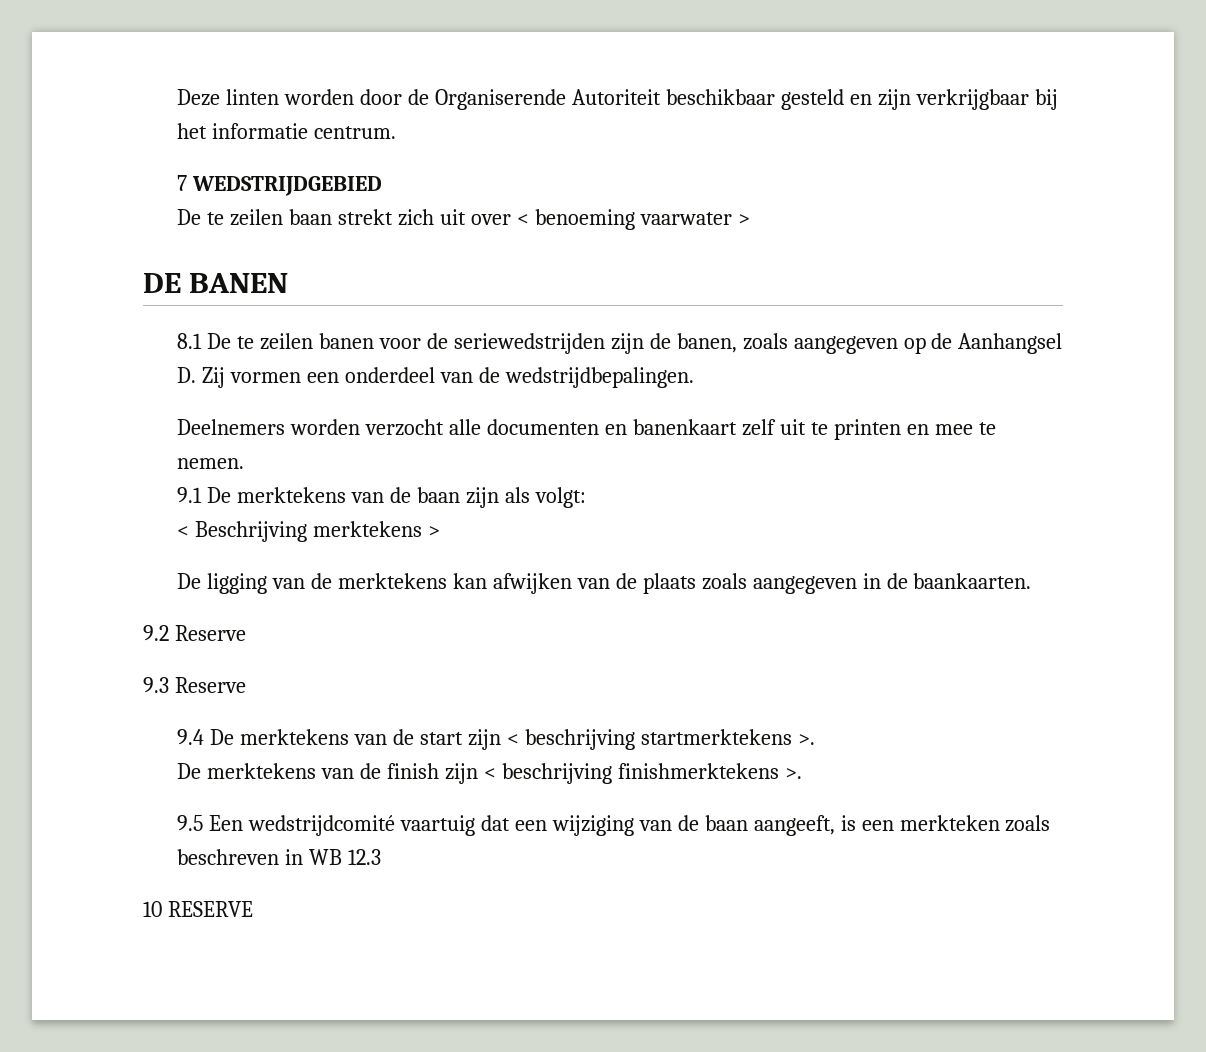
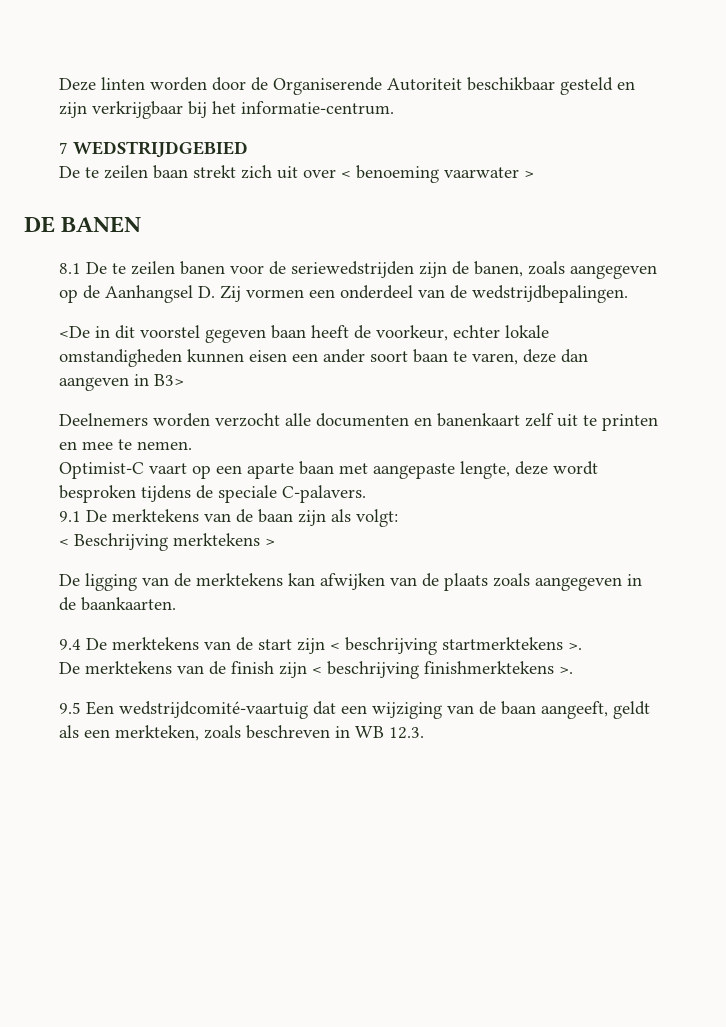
[212,123,397,139] informatie centrum. -> [240,101,394,115] informatie-centrum.
(694, 377) none -> [58,325,549,343] [58,349,588,367] [58,374,184,391] // <De in dit voorstel gegeven baan heeft de voorkeur, echter lokale omstandigheden kunnen eisen een ander soort baan te varen, deze dan aangeven in B3>
(245, 463) none -> [58,461,598,479] [58,485,366,503] // Optimist-C vaart op een aparte baan met aangepaste lengte, deze wordt besproken tijdens de speciale C-palavers.
[143,625,246,641] [143,677,246,693] // 9.2 Reserve // 9.3 Reserve -> (176, 604) none
[248,815,476,836] wedstrijdcomité vaartuig -> [118,701,308,719] wedstrijdcomité-vaartuig
[840,815,1000,831] is een merkteken -> [612,701,650,719] [58,725,199,741] geldt als een merkteken,
[348,849,382,865] [143,901,253,917] 12.3 // 10 RESERVE -> [388,727,424,739] 12.3.

